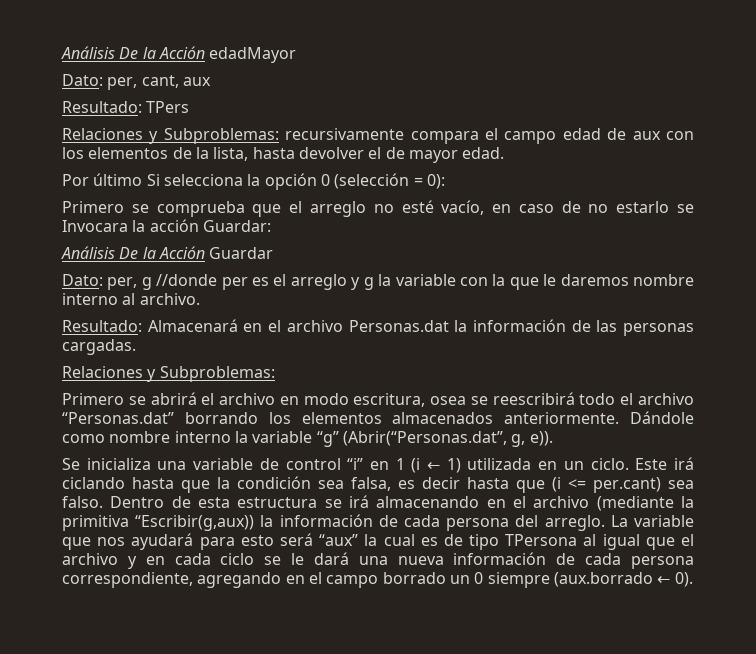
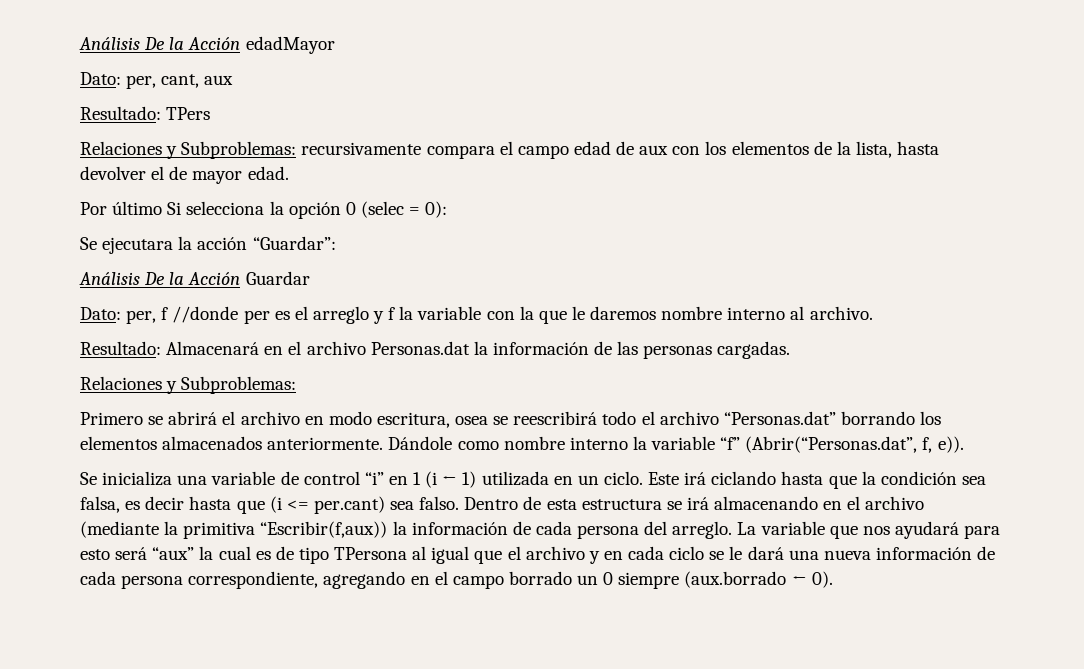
[334,173,410,189] (selección -> [360,201,404,218] (selec
[62,200,695,217] [62,220,128,232] Primero se comprueba que el arreglo no esté vacío, en caso de no estarlo se Invocara -> [80,237,174,254] Se ejecutara
[202,220,271,232] Guardar: -> [252,236,336,250] “Guardar”:
[141,277,152,290] g -> [161,307,169,320] f
[363,277,374,290] g -> [388,307,396,320] f
[316,431,526,447] “g” (Abrir(“Personas.dat”, g, -> [720,436,933,453] “f” (Abrir(“Personas.dat”, f,
[135,515,255,531] “Escribir(g,aux)) -> [260,521,388,538] “Escribir(f,aux))

